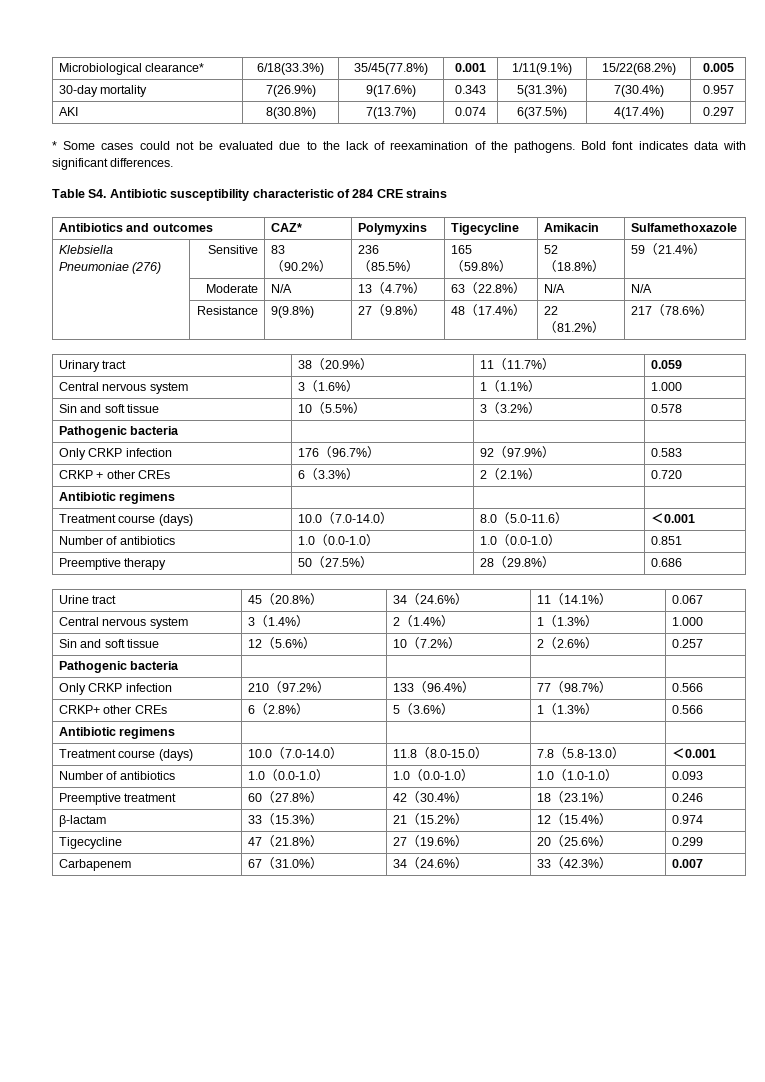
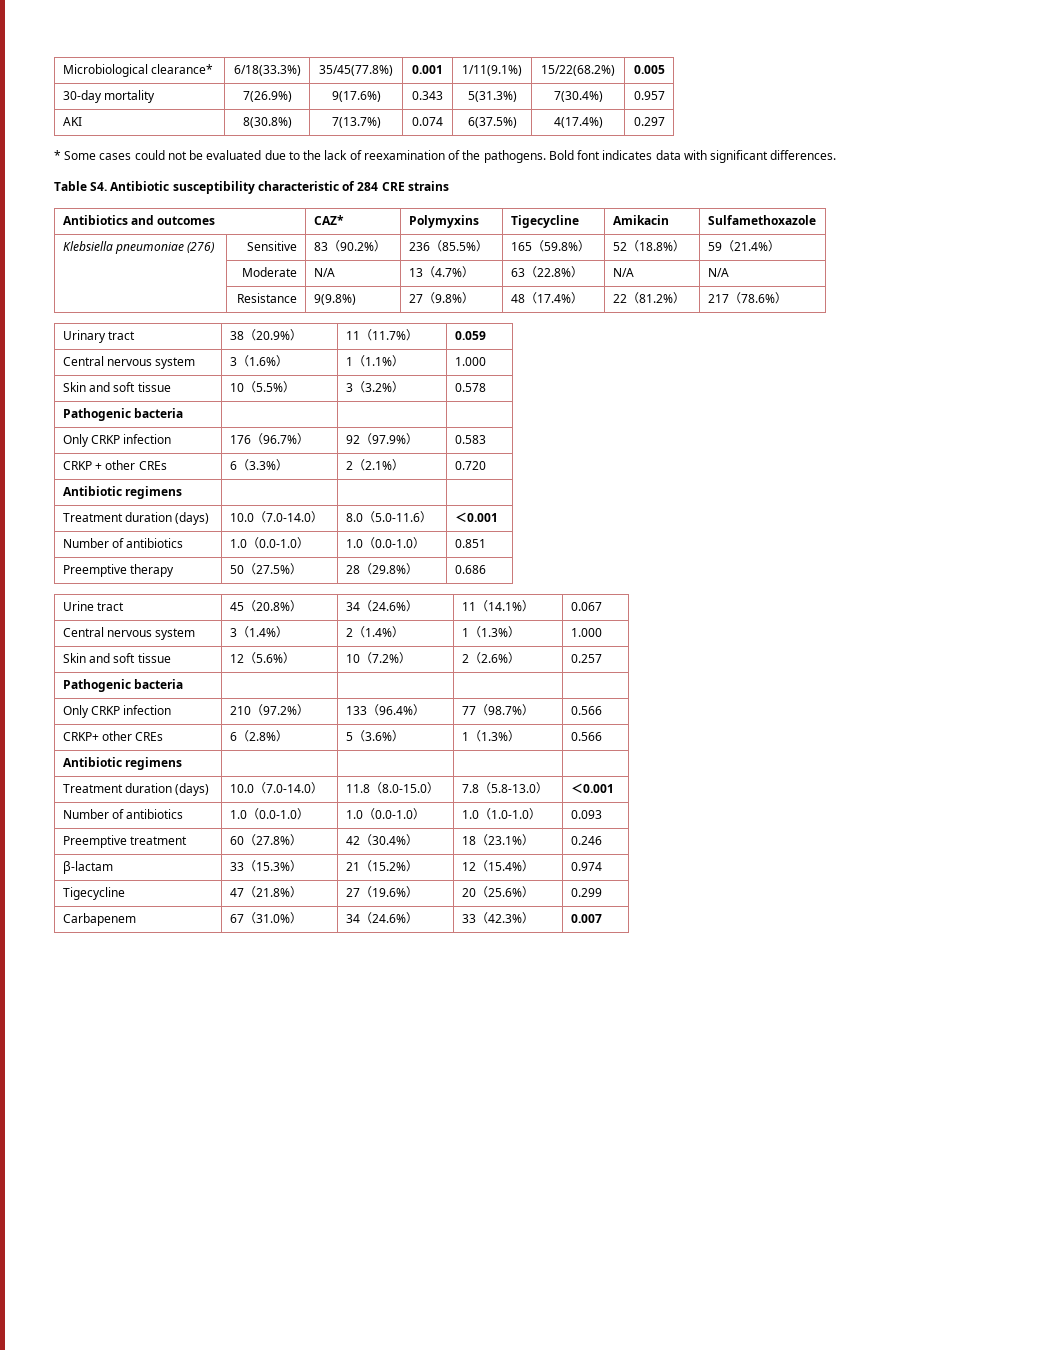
[58,262,129,271] Pneumoniae -> [115,242,185,254] pneumoniae
[58,404,77,413] Sin -> [62,382,86,392] Skin
[118,515,156,523] course -> [125,512,173,522] duration
[58,639,77,648] Sin -> [62,653,86,663] Skin
[118,750,156,758] course -> [125,783,173,793] duration

